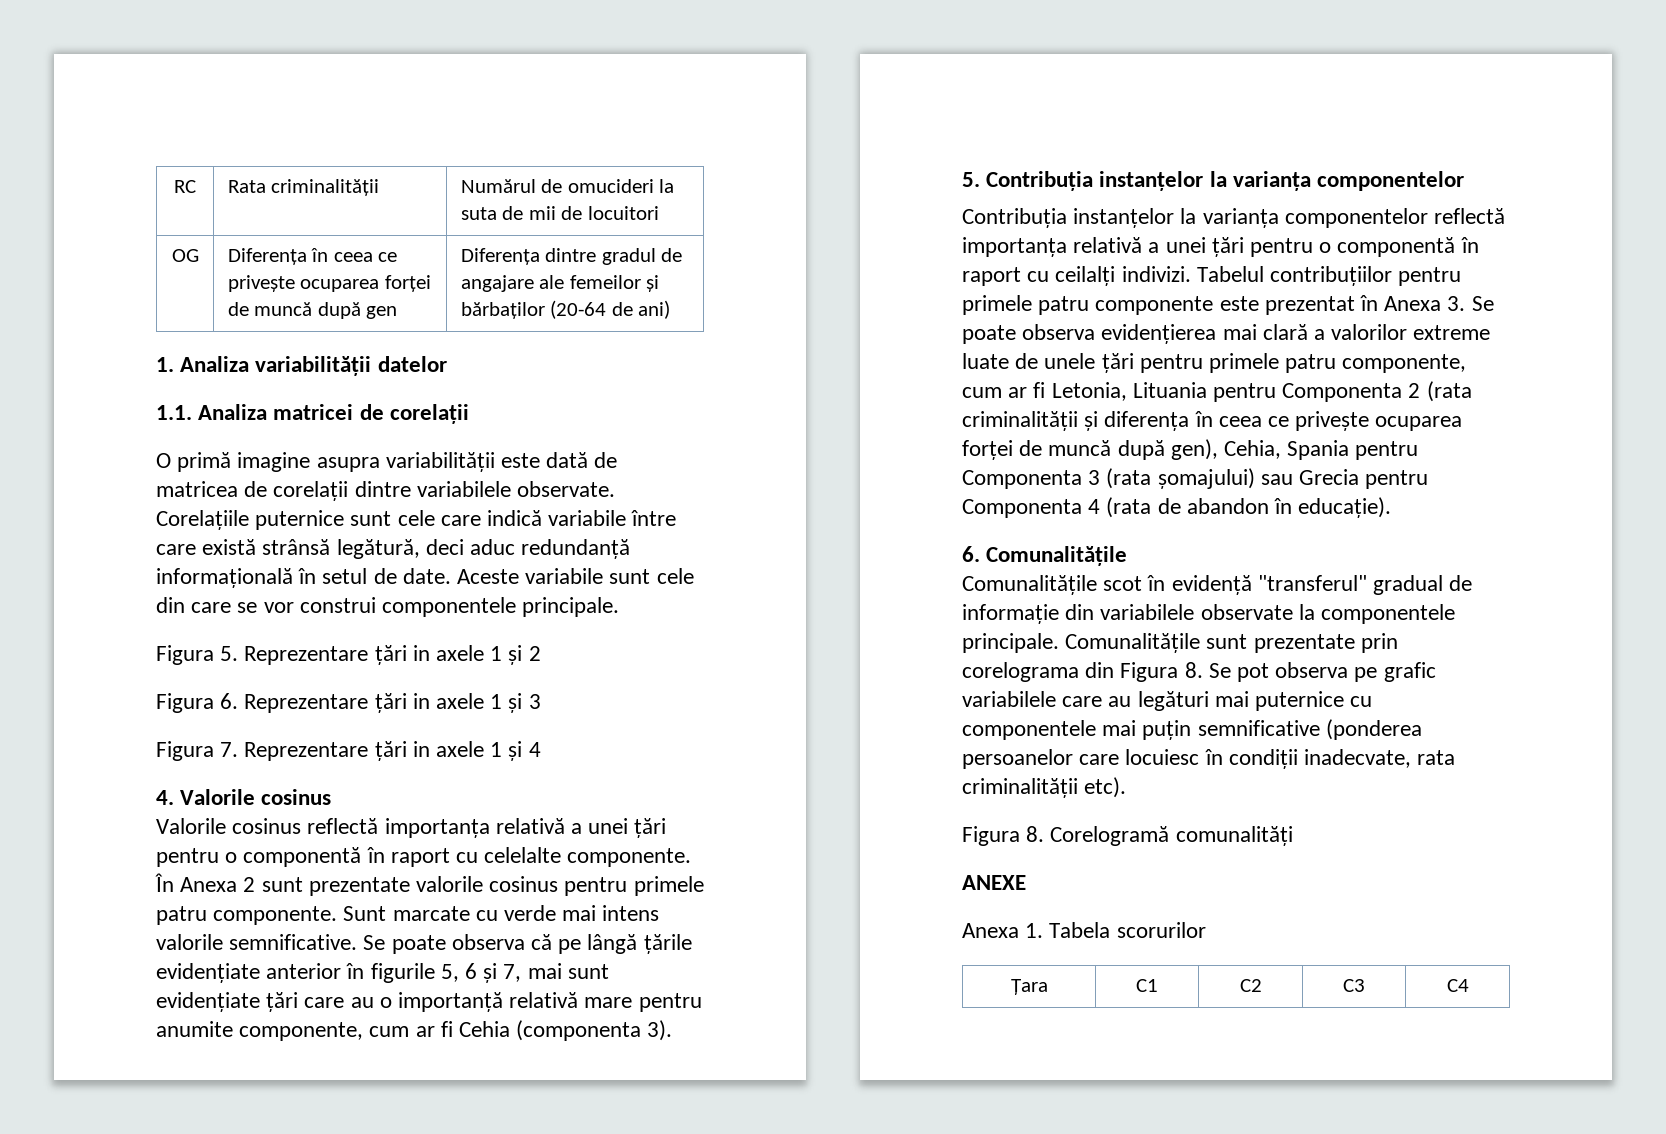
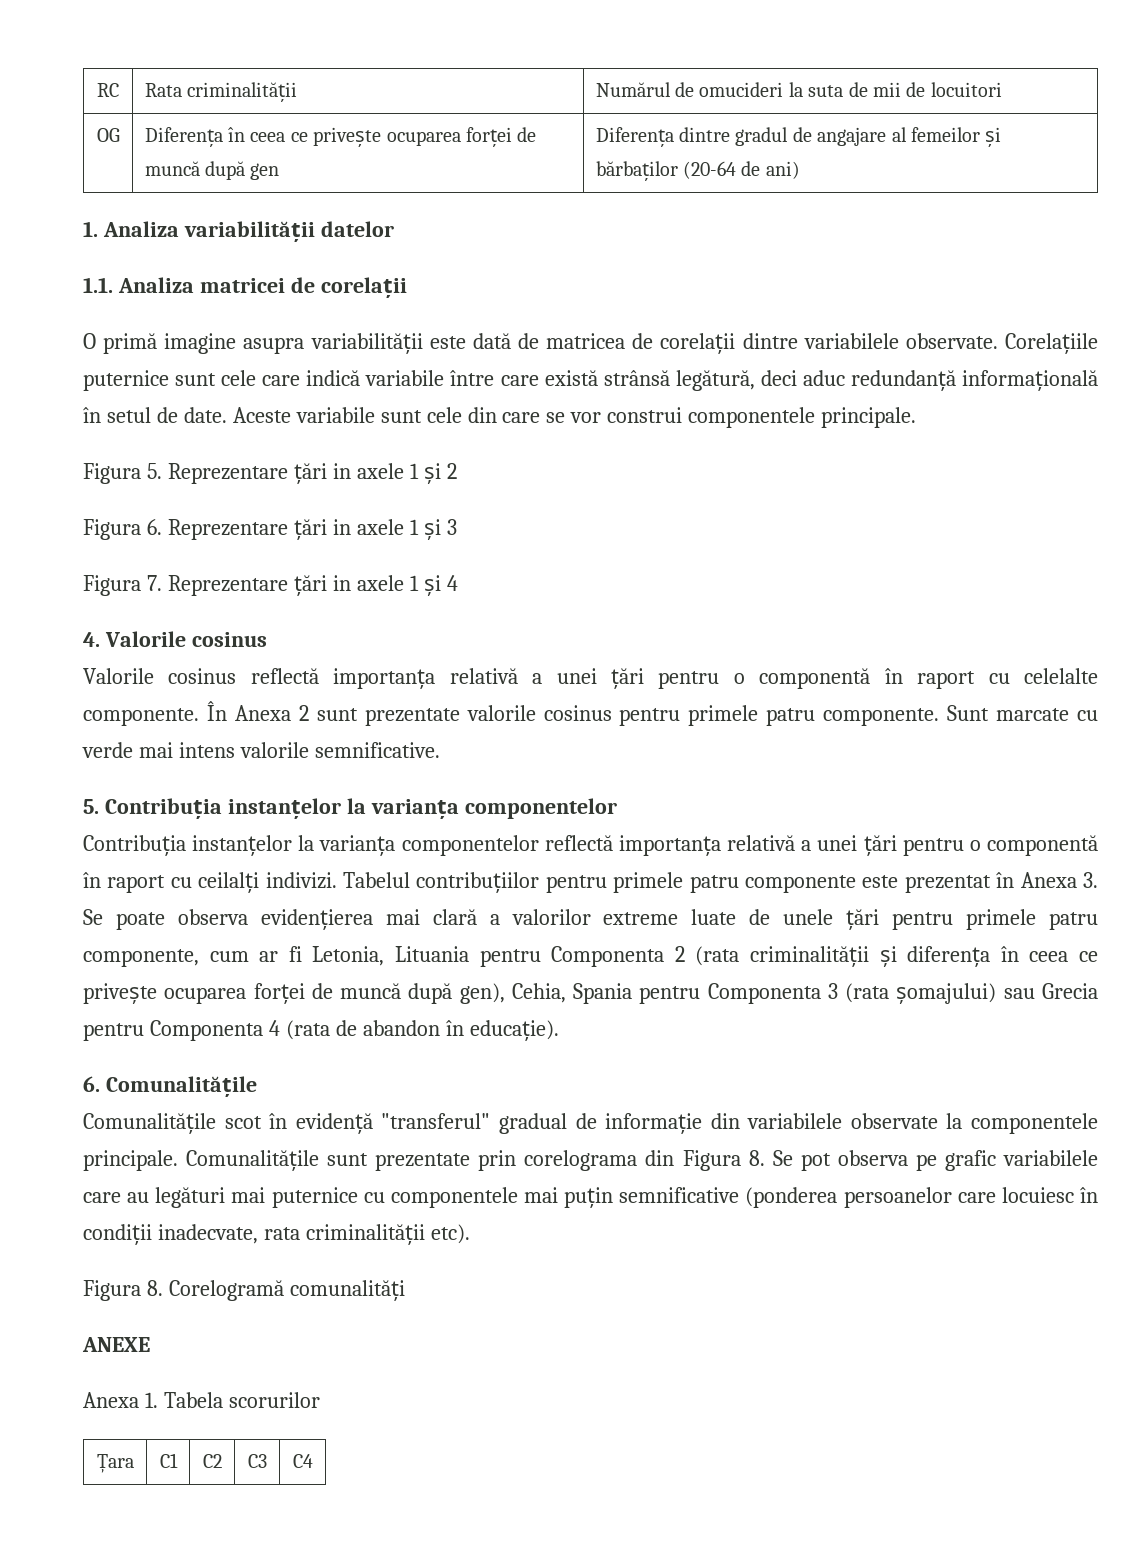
[539,275,565,289] ale -> [891,127,907,142] al
[363,934,692,954] [156,963,609,983] [156,992,702,1012] [156,1020,673,1041] Se poate observa că pe lângă țările evidențiate anterior în figurile 5, 6 și 7, mai sunt evidențiate țări care au o importanță relativă mare pentru anumite componente, cum ar fi Cehia (componenta 3). -> (440, 750) none

